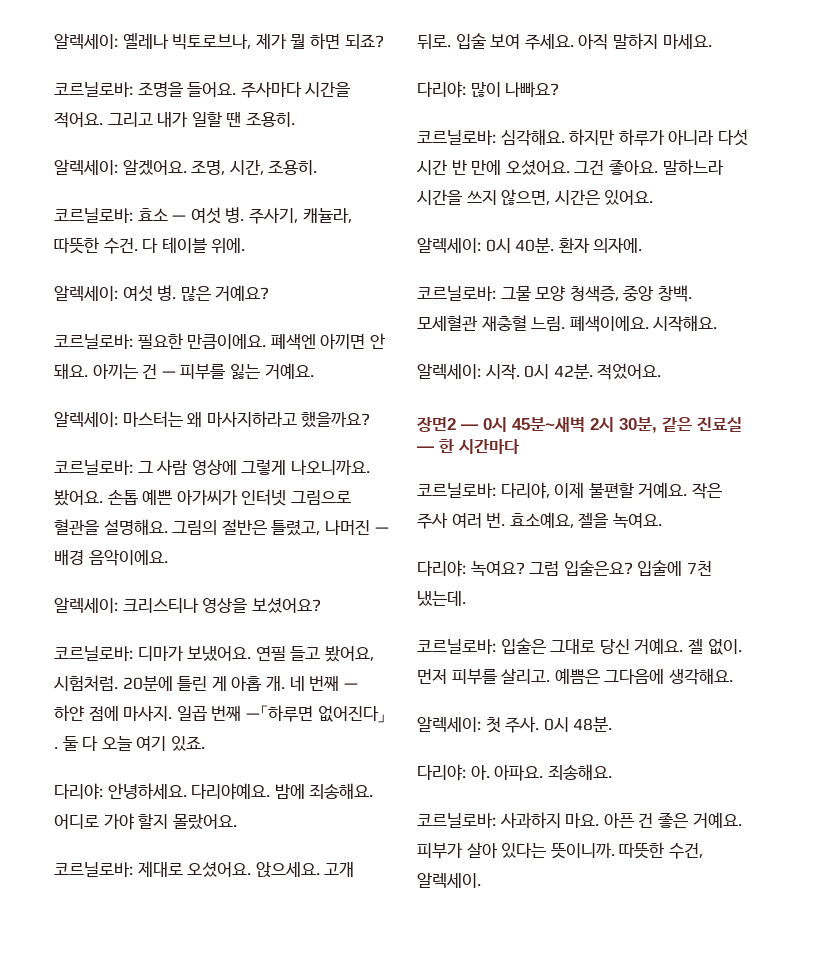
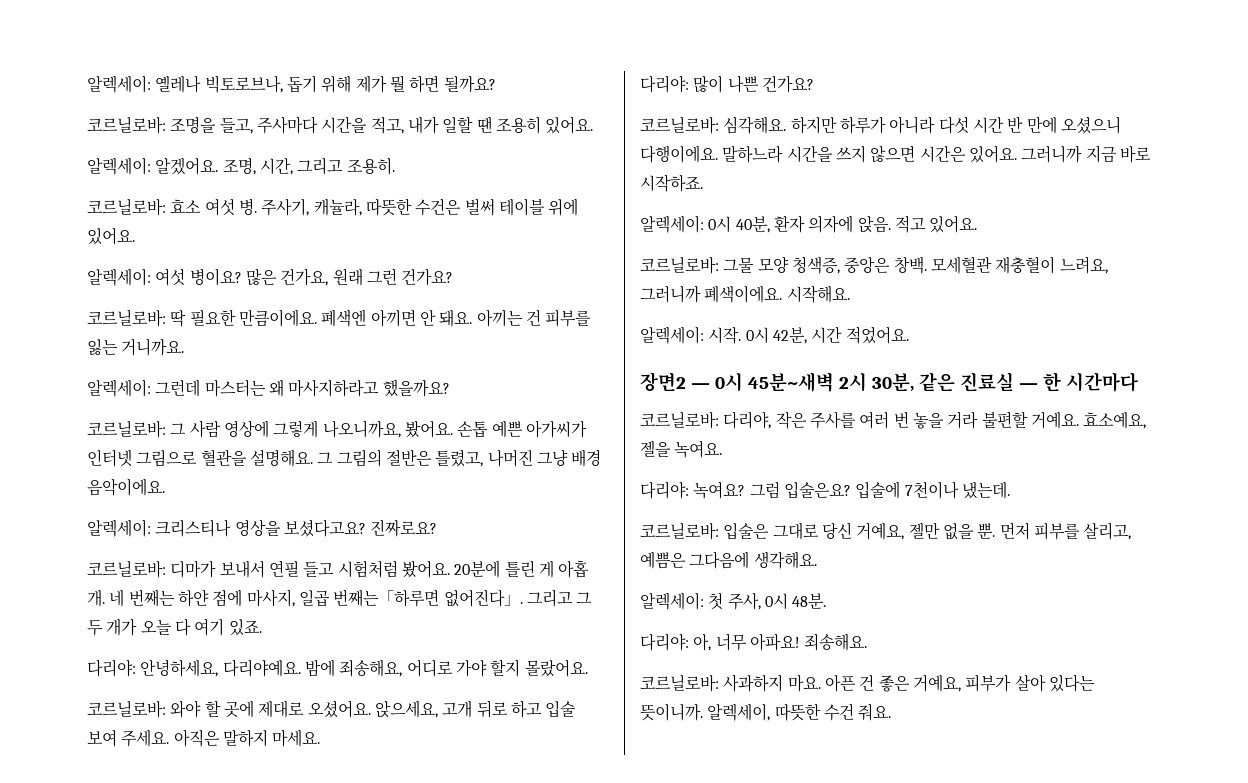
(252, 42) none -> [286,75,352,93] 돕기 위해
[344,34,384,49] 되죠? -> [443,75,496,93] 될까요?
[187,82,237,97] 들어요. -> [219,118,253,134] 들고,
[54,112,153,128] 적어요. 그리고 -> [370,116,404,134] 적고,
[245,112,295,127] 조용히. -> [495,116,594,134] 조용히 있어요.
(264, 167) none -> [297,157,344,175] 그리고
[172,215,187,221] — -> (202, 206) none
[103,237,246,254] [54,285,270,302] [54,334,133,349] 수건. 다 테이블 위에. // 알렉세이: 여섯 병. 많은 거예요? // 코르닐로바: -> [415,198,579,216] [87,227,135,245] [87,268,454,286] [87,309,187,327] 수건은 벌써 테이블 위에 있어요. // 알렉세이: 여섯 병이요? 많은 건가요, 원래 그런 건가요? // 코르닐로바: 딱
[161,371,176,377] — -> (541, 317) none
[264,363,314,379] [54,411,118,427] 거예요. // 알렉세이: -> [121,338,185,356] [87,379,201,397] 거니까요. // 알렉세이: 그런데
[290,460,370,475] 나오니까요. -> [322,420,401,438] 나오니까요,
(168, 527) none -> [317,452,334,464] 그
[374,527,389,533] — -> [536,449,568,466] 그냥
[251,597,321,613] 보셨어요? -> [283,519,438,537] 보셨다고요? 진짜로요?
[187,646,252,661] 보냈어요. -> [219,560,265,578] 보내서
[324,646,374,662] [54,675,118,691] 봤어요, 시험처럼. -> [337,560,450,578] 시험처럼 봤어요.
[309,675,358,691] [54,705,386,723] [54,736,132,751] 번째 — 하얀 점에 마사지. 일곱 번째 —「하루면 없어진다」. 둘 다 오늘 -> [128,589,593,607] [87,618,191,636] 번째는 하얀 점에 마사지, 일곱 번째는「하루면 없어진다」. 그리고 그 두 개가 오늘 다
[107,783,187,799] 안녕하세요. -> [140,659,219,677] 안녕하세요,
[309,783,374,799] 죄송해요. -> [339,659,403,677] 죄송해요,
[137,861,355,878] [417,34,451,50] 제대로 오셨어요. 앉으세요. 고개 뒤로. -> [170,700,542,718] 와야 할 곳에 제대로 오셨어요. 앉으세요, 고개 뒤로 하고
[578,34,609,50] 아직 -> [173,729,220,747] 아직은
[505,82,560,97] 나빠요? -> [727,75,814,93] 나쁜 건가요?
[505,159,658,175] 오셨어요. 그건 좋아요. -> [1060,116,1121,134] [640,145,718,163] 오셨으니 다행이에요.
[501,189,551,205] 않으면, -> [870,145,916,162] 않으면
[417,237,643,253] // 알렉세이: 0시 40분. 환자 의자에. -> [1021,145,1151,163] [640,174,703,192] [640,215,978,233] 그러니까 지금 바로 시작하죠. // 알렉세이: 0시 40분, 환자 의자에 앉음. 적고 있어요.
[623,285,654,301] 중앙 -> [844,257,891,273] 중앙은
[481,315,566,331] 재충혈 느림. -> [995,256,1108,274] [640,285,701,303] 재충혈이 느려요, 그러니까
[553,364,593,379] 42분. -> [772,326,843,344] 42분, 시간
[554,482,722,499] [417,512,506,529] 이제 불편할 거예요. 작은 주사 여러 번. -> [775,411,1079,429] 작은 주사를 여러 번 놓을 거라 불편할 거예요.
[686,560,712,576] 7천 -> [904,481,959,499] 7천이나
[634,638,742,655] 거예요. 젤 없이. -> [856,522,996,540] 거예요, 젤만 없을 뿐.
[501,668,551,684] 살리고. -> [1083,522,1132,540] 살리고,
[505,716,540,733] 주사. -> [727,592,761,610] 주사,
[470,765,544,781] 아. 아파요. -> [693,633,800,651] 아, 너무 아파요!
[692,812,742,828] 거예요. -> [912,674,961,692] 거예요,
[619,842,703,859] [417,872,481,888] 따뜻한 수건, 알렉세이. -> [707,703,892,721] 알렉세이, 따뜻한 수건 줘요.

